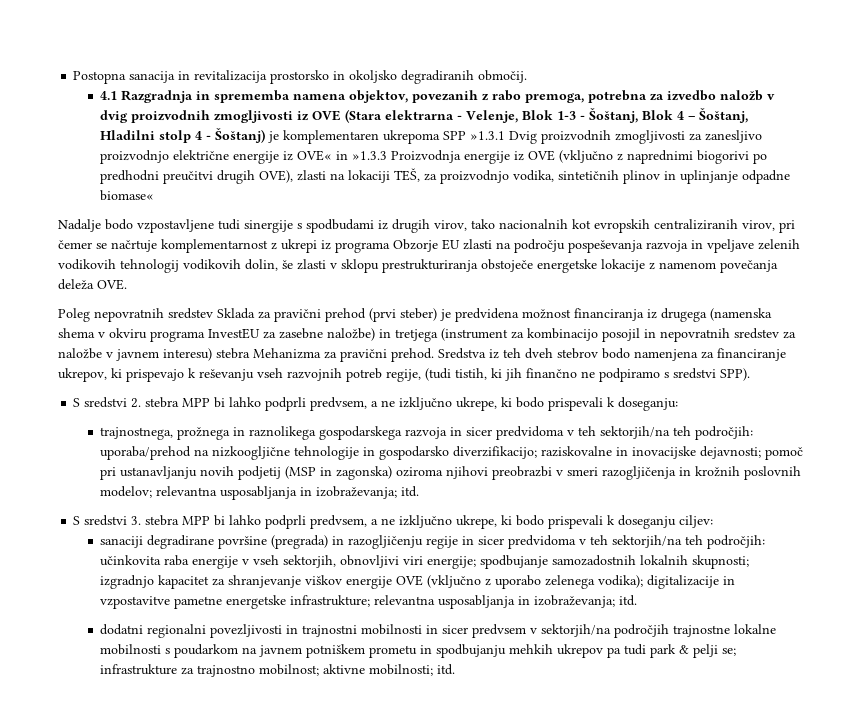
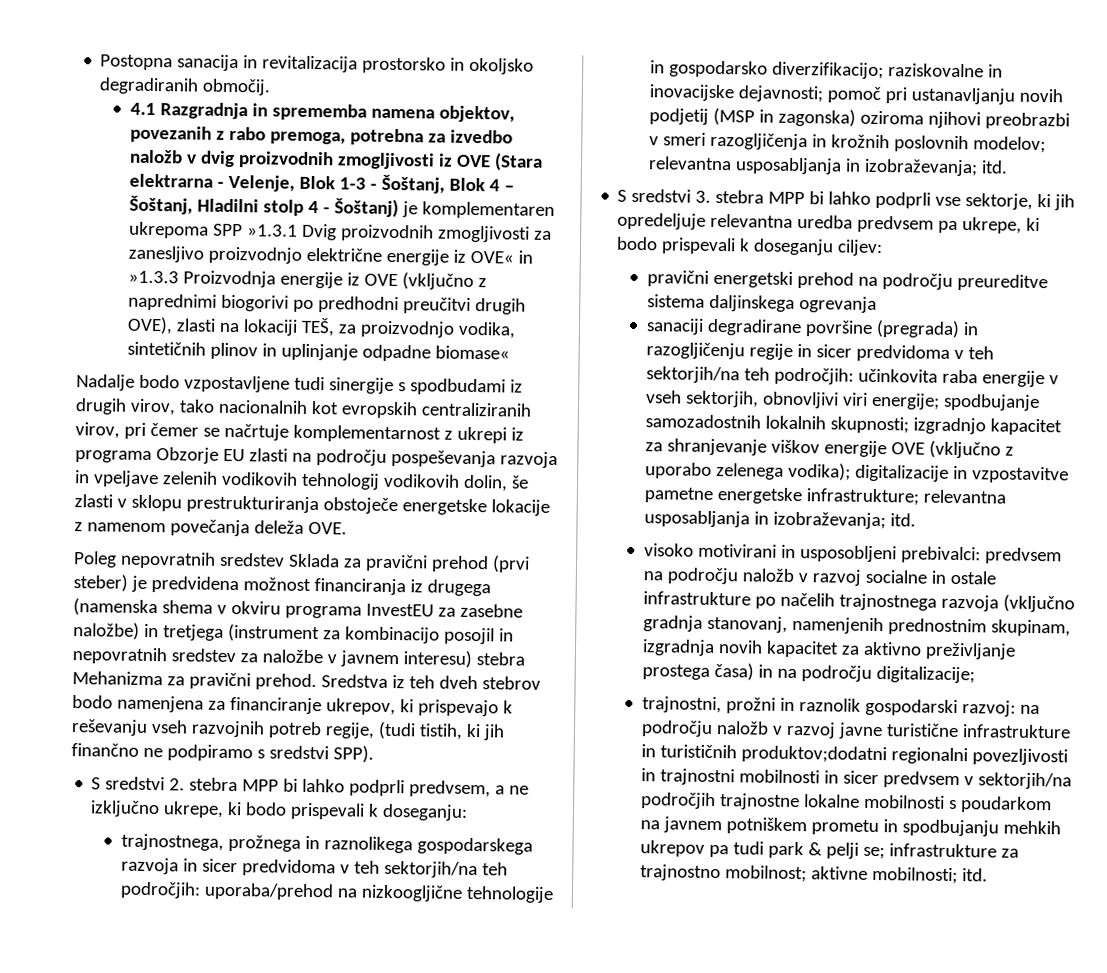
[310,515,453,529] predvsem, a ne izključno -> [935,193,1076,211] [617,212,959,233] vse sektorje, ki jih opredeljuje relevantna uredba predvsem pa
(714, 521) none -> [646,270,1048,292] [646,294,877,313] // pravični energetski prehod na področju preureditve sistema daljinskega ogrevanja
[100,624,144,635] dodatni -> [643,543,1062,565] [642,567,996,586] [642,591,1075,613] [642,615,1071,637] [641,639,1016,660] [641,663,975,684] [641,696,1040,717] [640,720,1071,740] [640,744,887,764] visoko motivirani in usposobljeni prebivalci: predvsem na področju naložb v razvoj socialne in ostale infrastrukture po načelih trajnostnega razvoja (vključno gradnja stanovanj, namenjenih prednostnim skupinam, izgradnja novih kapacitet za aktivno preživljanje prostega časa) in na področju digitalizacije; // trajnostni, prožni in raznolik gospodarski razvoj: na področju naložb v razvoj javne turistične infrastrukture in turističnih produktov;dodatni

